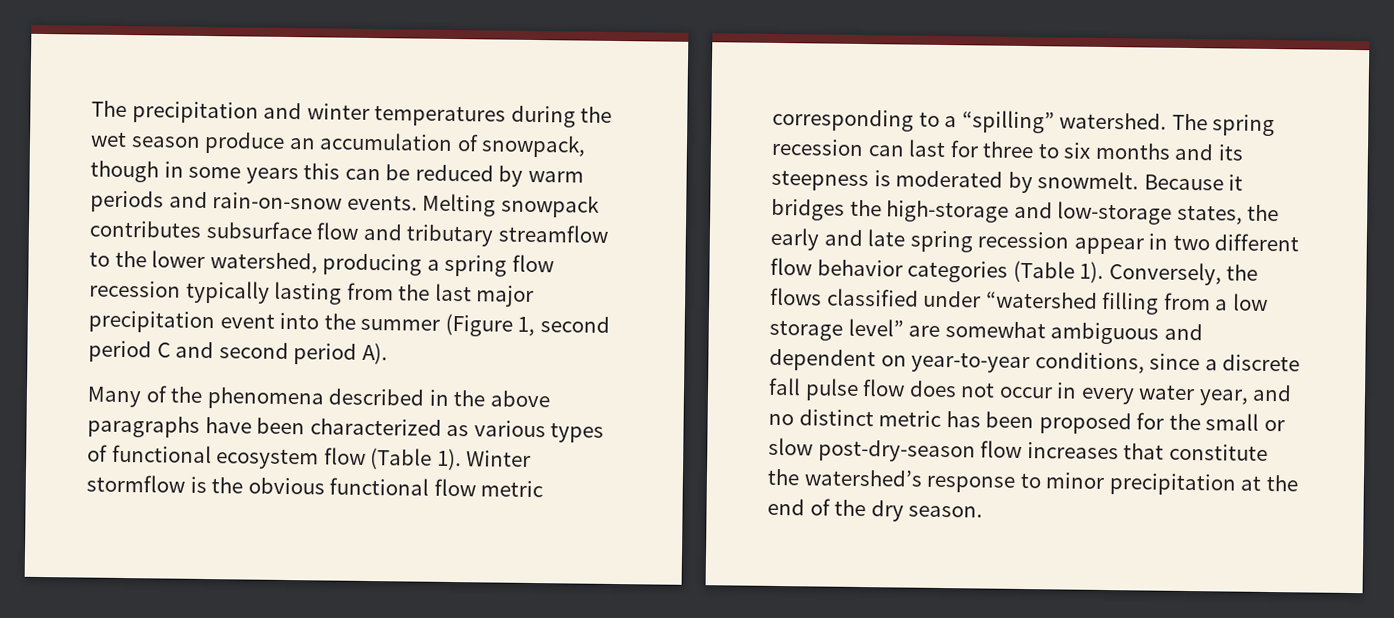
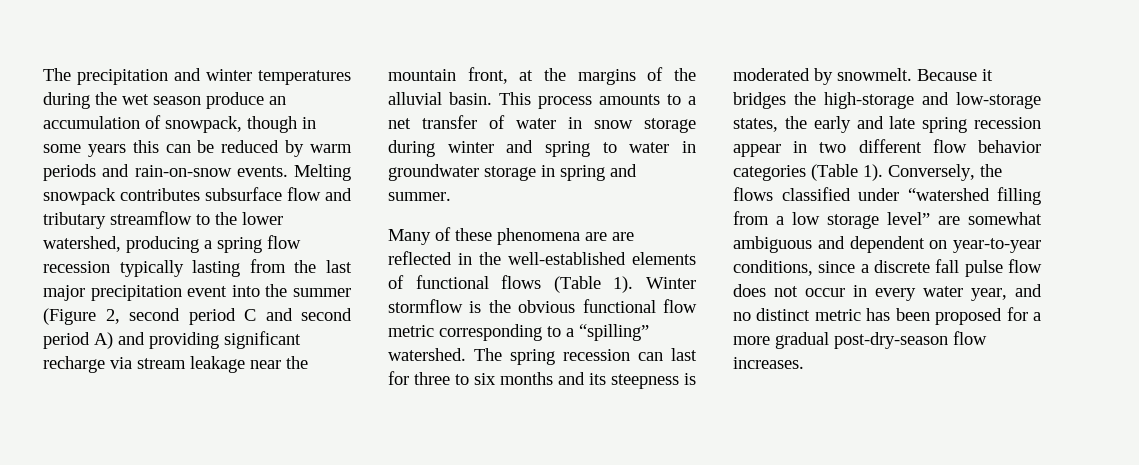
[517,316,536,337] 1, -> [105,309,120,324] 2,
[361,342,388,365] [87,385,550,410] [87,415,605,443] [87,444,366,470] A). // Many of the phenomena described in the above paragraphs have been characterized as various types of functional ecosystem flow -> [94,331,301,349] [43,356,308,373] [388,67,696,85] [388,92,696,109] [388,115,696,133] [388,140,696,157] [388,164,637,181] [388,192,451,201] [388,227,634,245] [388,251,696,265] [388,275,542,289] A) and providing significant recharge via stream leakage near the mountain front, at the margins of the alluvial basin. This process amounts to a net transfer of water in snow storage during winter and spring to water in groundwater storage in spring and summer. // Many of these phenomena are are reflected in the well-established elements of functional flows
[1168,413,1285,432] [768,437,1268,463] [767,468,1299,496] [767,498,984,522] the small or slow post-dry-season flow increases that constitute the watershed’s response to minor precipitation at the end of the dry season. -> [1033,312,1041,321] [733,331,987,349] [733,357,804,369] a more gradual post-dry-season flow increases.

